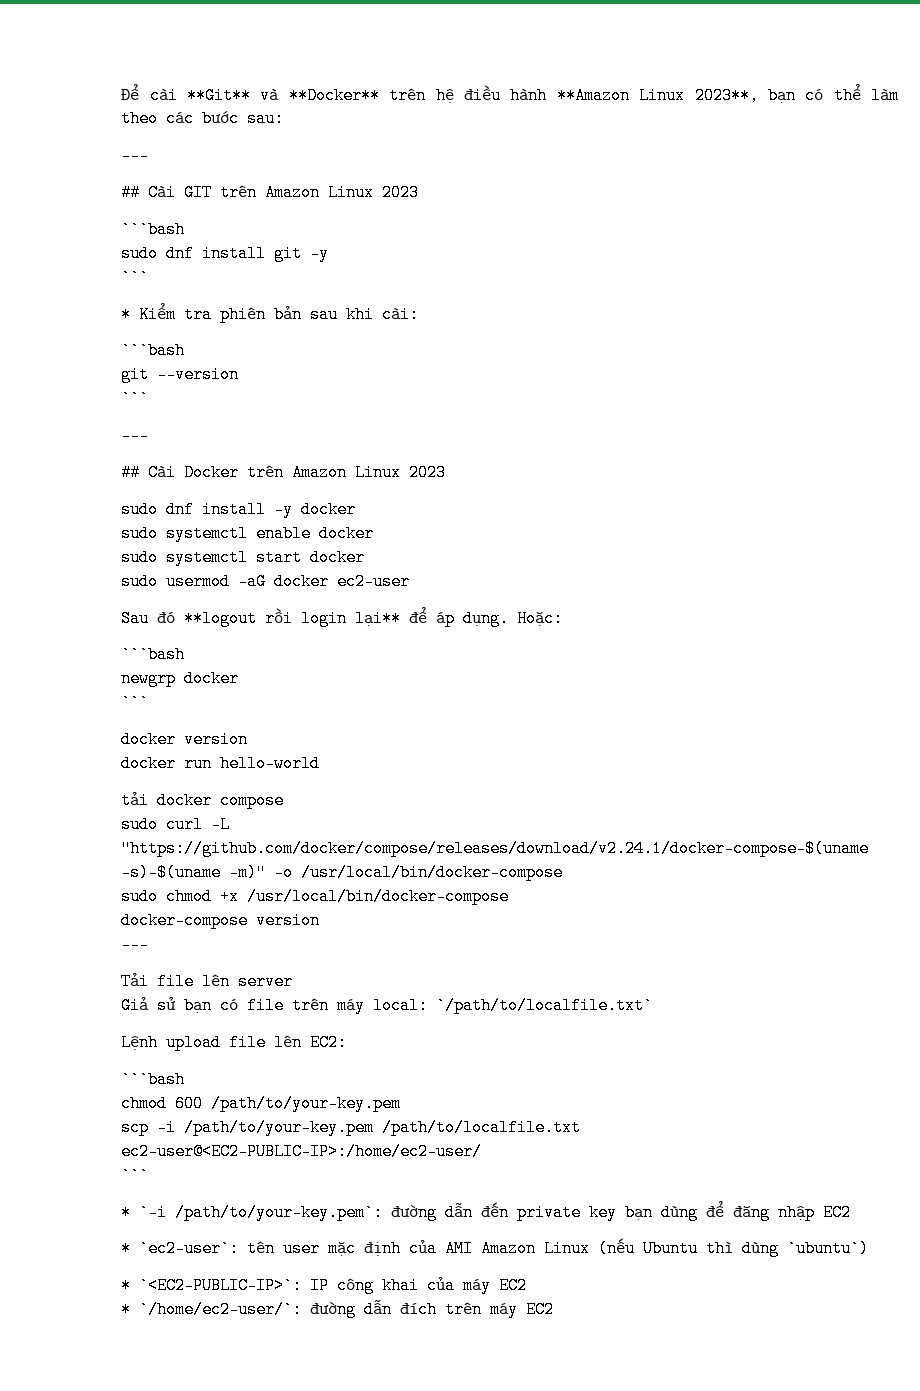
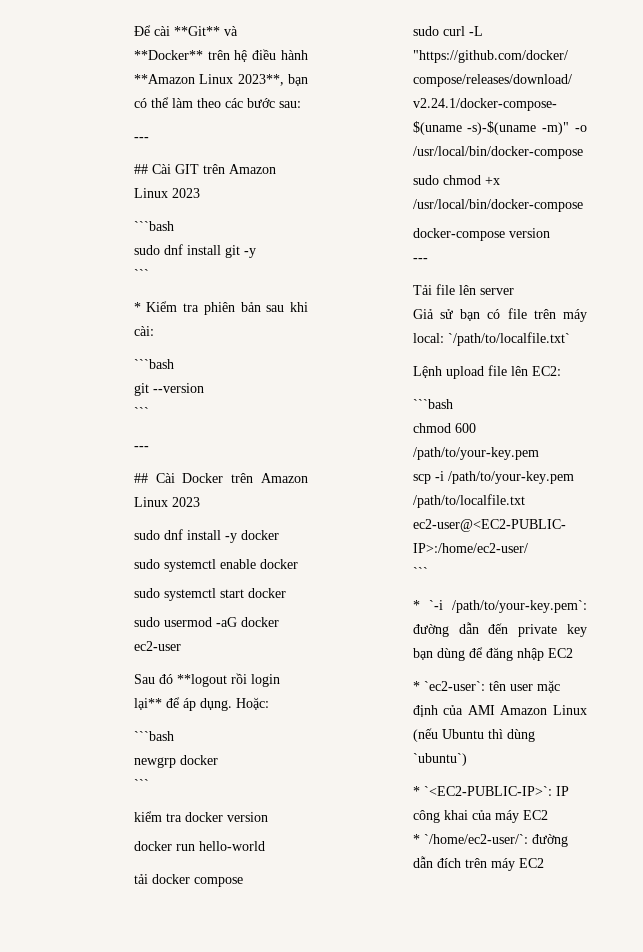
(150, 702) none -> [133,811,182,822] kiểm tra

